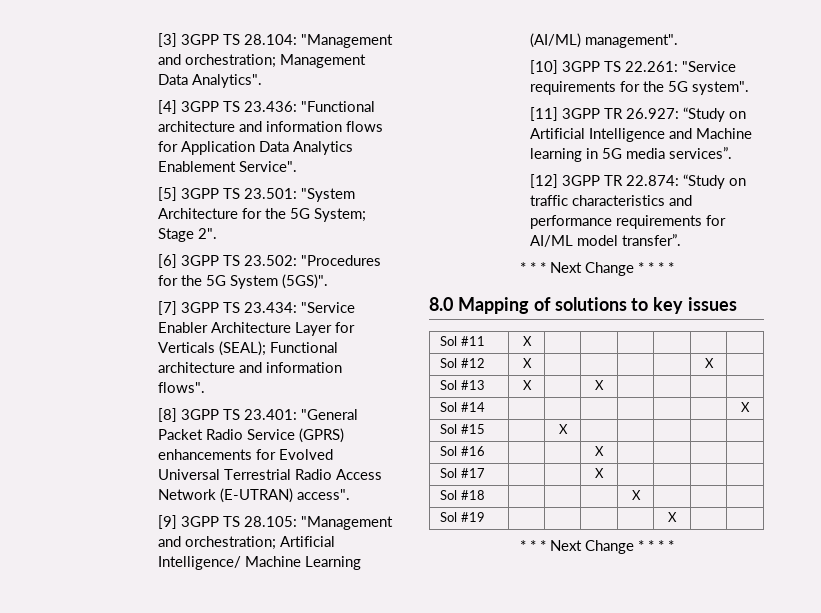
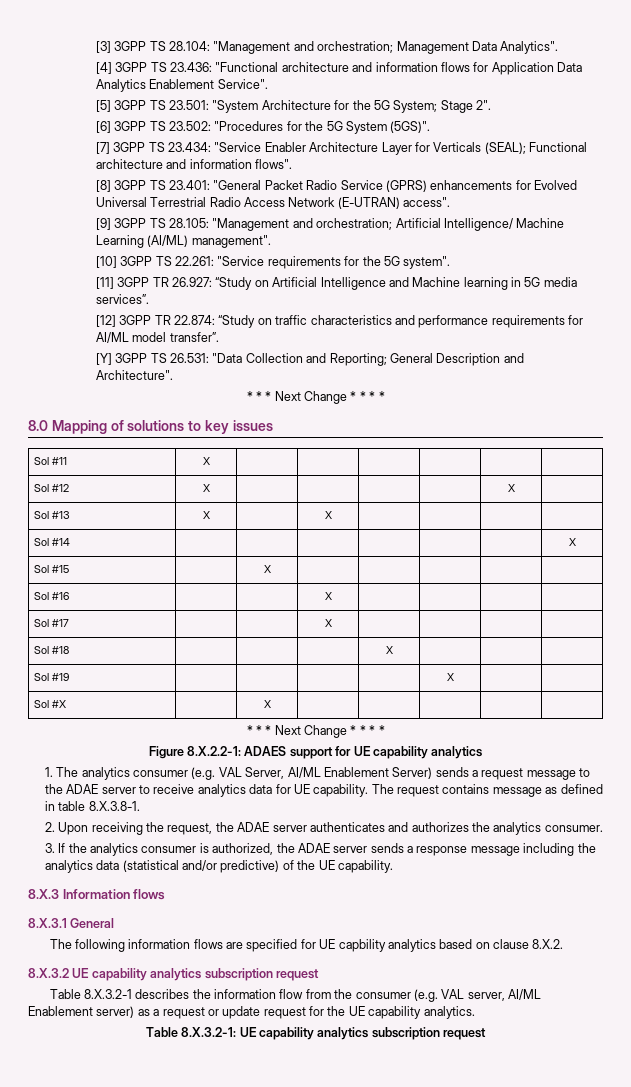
(681, 240) none -> [95,353,524,366] [95,370,173,380] // [Y] 3GPP TS 26.531: "Data Collection and Reporting; General Description and Architecture".
[519,540,674,554] // * * * Next Change * * * * -> [34,700,67,708] [263,700,271,708] [246,725,385,738] [148,746,483,759] [44,767,591,780] [44,784,603,797] [44,801,140,811] [44,822,603,835] [44,843,596,856] [44,860,393,873] [28,889,166,900] [28,918,115,928] [49,939,564,952] [28,968,319,981] [49,989,542,1002] [28,1006,475,1019] [145,1027,487,1040] // Sol #X | | X | | | | | // * * * Next Change * * * * // Figure 8.X.2.2-1: ADAES support for UE capability analytics // 1. The analytics consumer (e.g. VAL Server, AI/ML Enablement Server) sends a request message to the ADAE server to receive analytics data for UE capability. The request contains message as defined in table 8.X.3.8-1. // 2. Upon receiving the request, the ADAE server authenticates and authorizes the analytics consumer. // 3. If the analytics consumer is authorized, the ADAE server sends a response message including the analytics data (statistical and/or predictive) of the UE capability. // 8.X.3 Information flows // 8.X.3.1 General // The following information flows are specified for UE capbility analytics based on clause 8.X.2. // 8.X.3.2 UE capability analytics subscription request // Table 8.X.3.2-1 describes the information flow from the consumer (e.g. VAL server, AI/ML Enablement server) as a request or update request for the UE capability analytics. // Table 8.X.3.2-1: UE capability analytics subscription request

